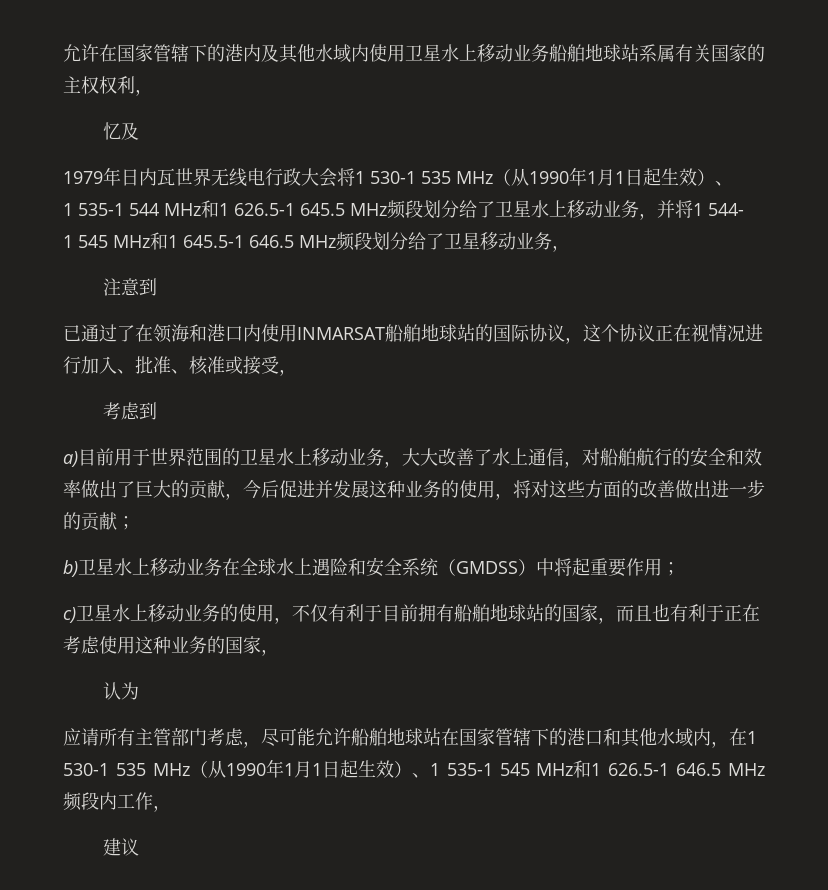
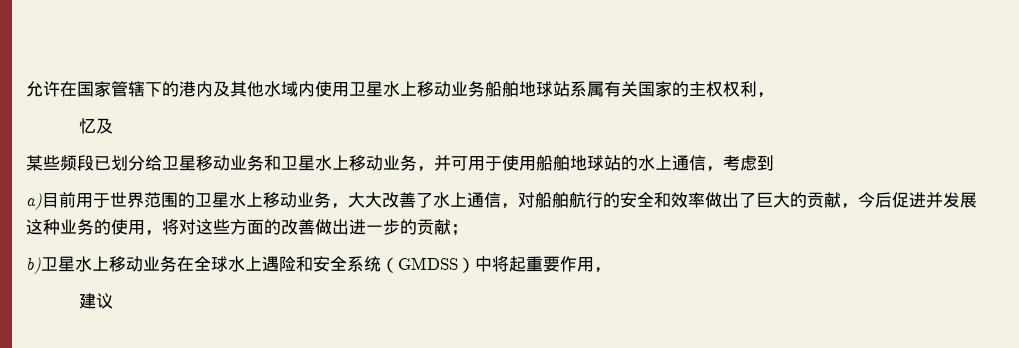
[63,167,733,187] [63,200,495,219] 1979年日内瓦世界无线电行政大会将1 530-1 535 MHz（从1990年1月1日起生效）、 // 1 535-1 544 MHz和1 626.5-1 645.5 MHz频段划分给了 -> [26,155,281,171] 某些频段已划分给卫星移动业务和
[675,200,744,218] [63,232,570,252] [103,278,158,296] [63,324,763,344] [63,356,297,376] 将1 544- // 1 545 MHz和1 645.5-1 646.5 MHz频段划分给了卫星移动业务， // 注意到 // 已通过了在领海和港口内使用INMARSAT船舶地球站的国际协议，这个协议正在视情况进行加入、批准、核准或接受， // -> [451,155,723,172] 可用于使用船舶地球站的水上通信，
[662,562,680,576] [63,604,760,624] [63,636,279,656] [103,682,140,700] [63,728,757,748] [63,759,765,778] [63,792,153,811] ； // c)卫星水上移动业务的使用，不仅有利于目前拥有船舶地球站的国家，而且也有利于正在考虑使用这种业务的国家， // 认为 // 应请所有主管部门考虑，尽可能允许船舶地球站在国家管辖下的港口和其他水域内，在1 530-1 535 MHz（从1990年1月1日起生效）、1 535-1 545 MHz和1 626.5-1 646.5 MHz频段内工作 -> (594, 264) none

